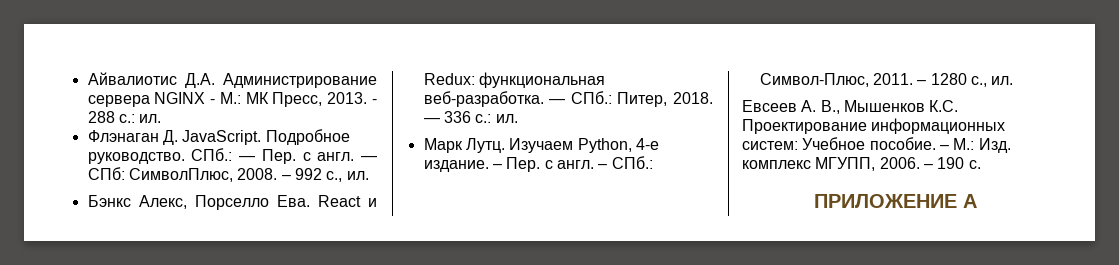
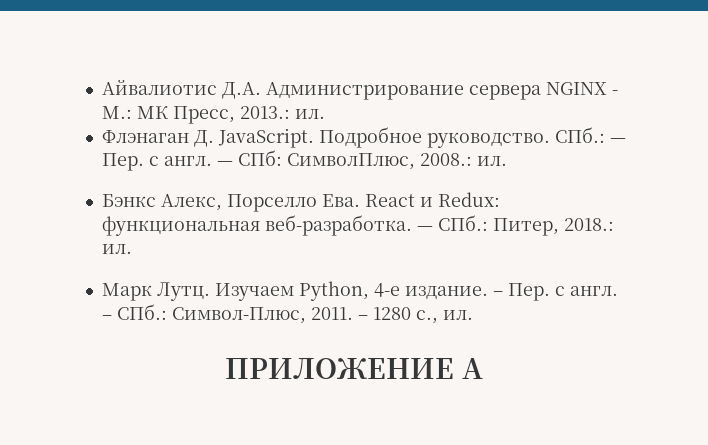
[327,92,377,104] [87,111,135,123] 2013. - 288 с.: -> [239,106,290,119] 2013.:
[237,168,343,182] 2008. – 992 с., -> [419,153,472,166] 2008.:
[673,92,713,104] [423,111,492,123] 2018. — 336 с.: -> [563,218,614,231] 2018.:
[742,100,959,114] [742,118,1006,134] [742,137,1011,153] [742,157,981,171] // Евсеев А. В., Мышенков К.С. Проектирование информационных систем: Учебное пособие. – М.: Изд. комплекс МГУПП, 2006. – 190 с. -> (473, 315) none

